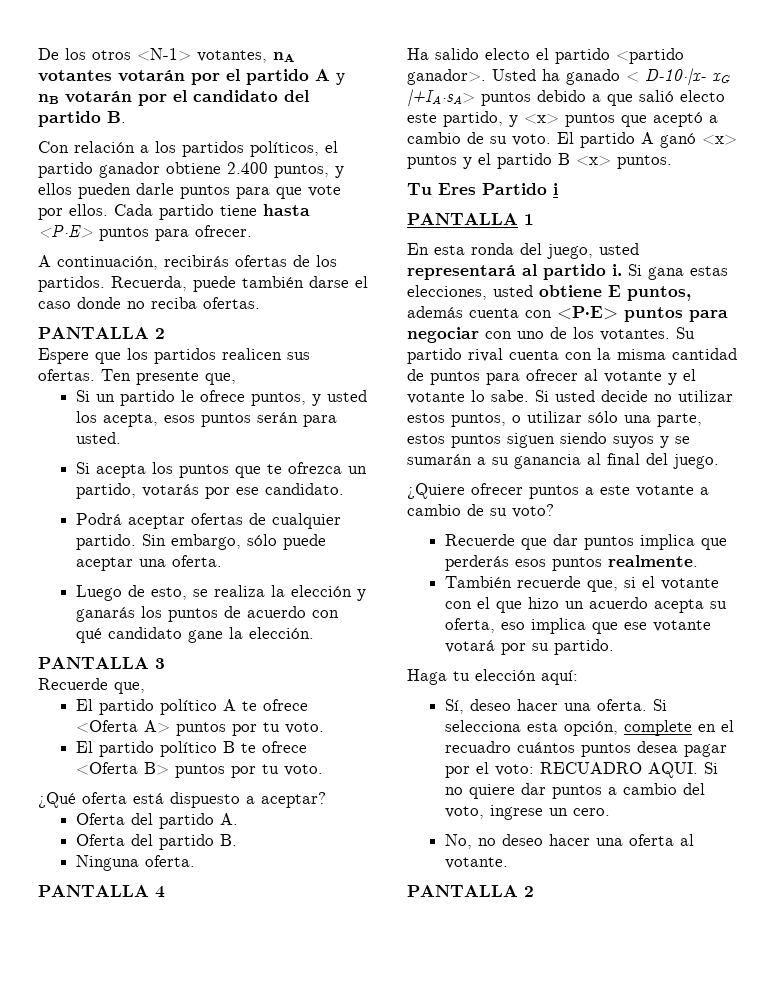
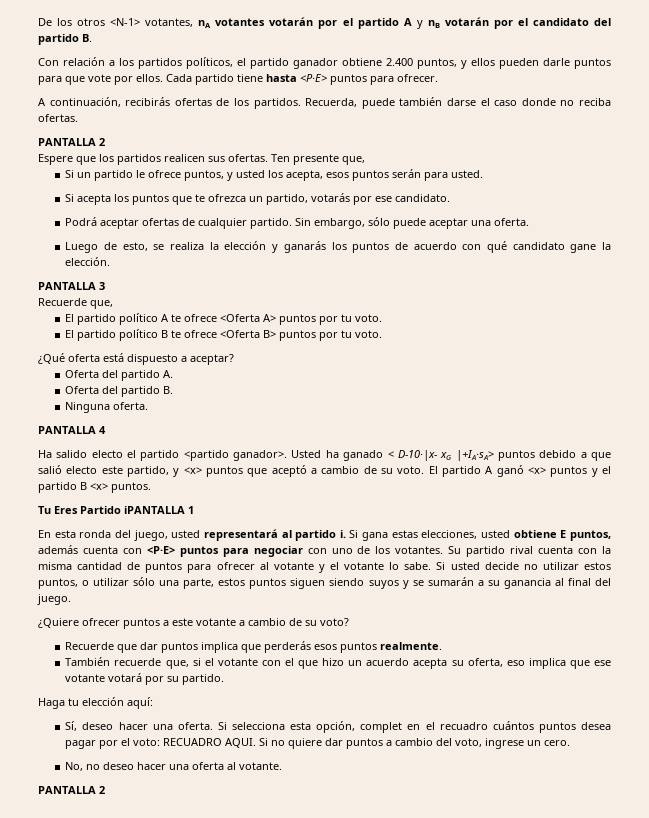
[553,183,558,195] [407,213,518,225] i // PANTALLA -> [124,506,185,514] iPANTALLA
[623,720,692,736] complete -> [360,722,403,733] complet

